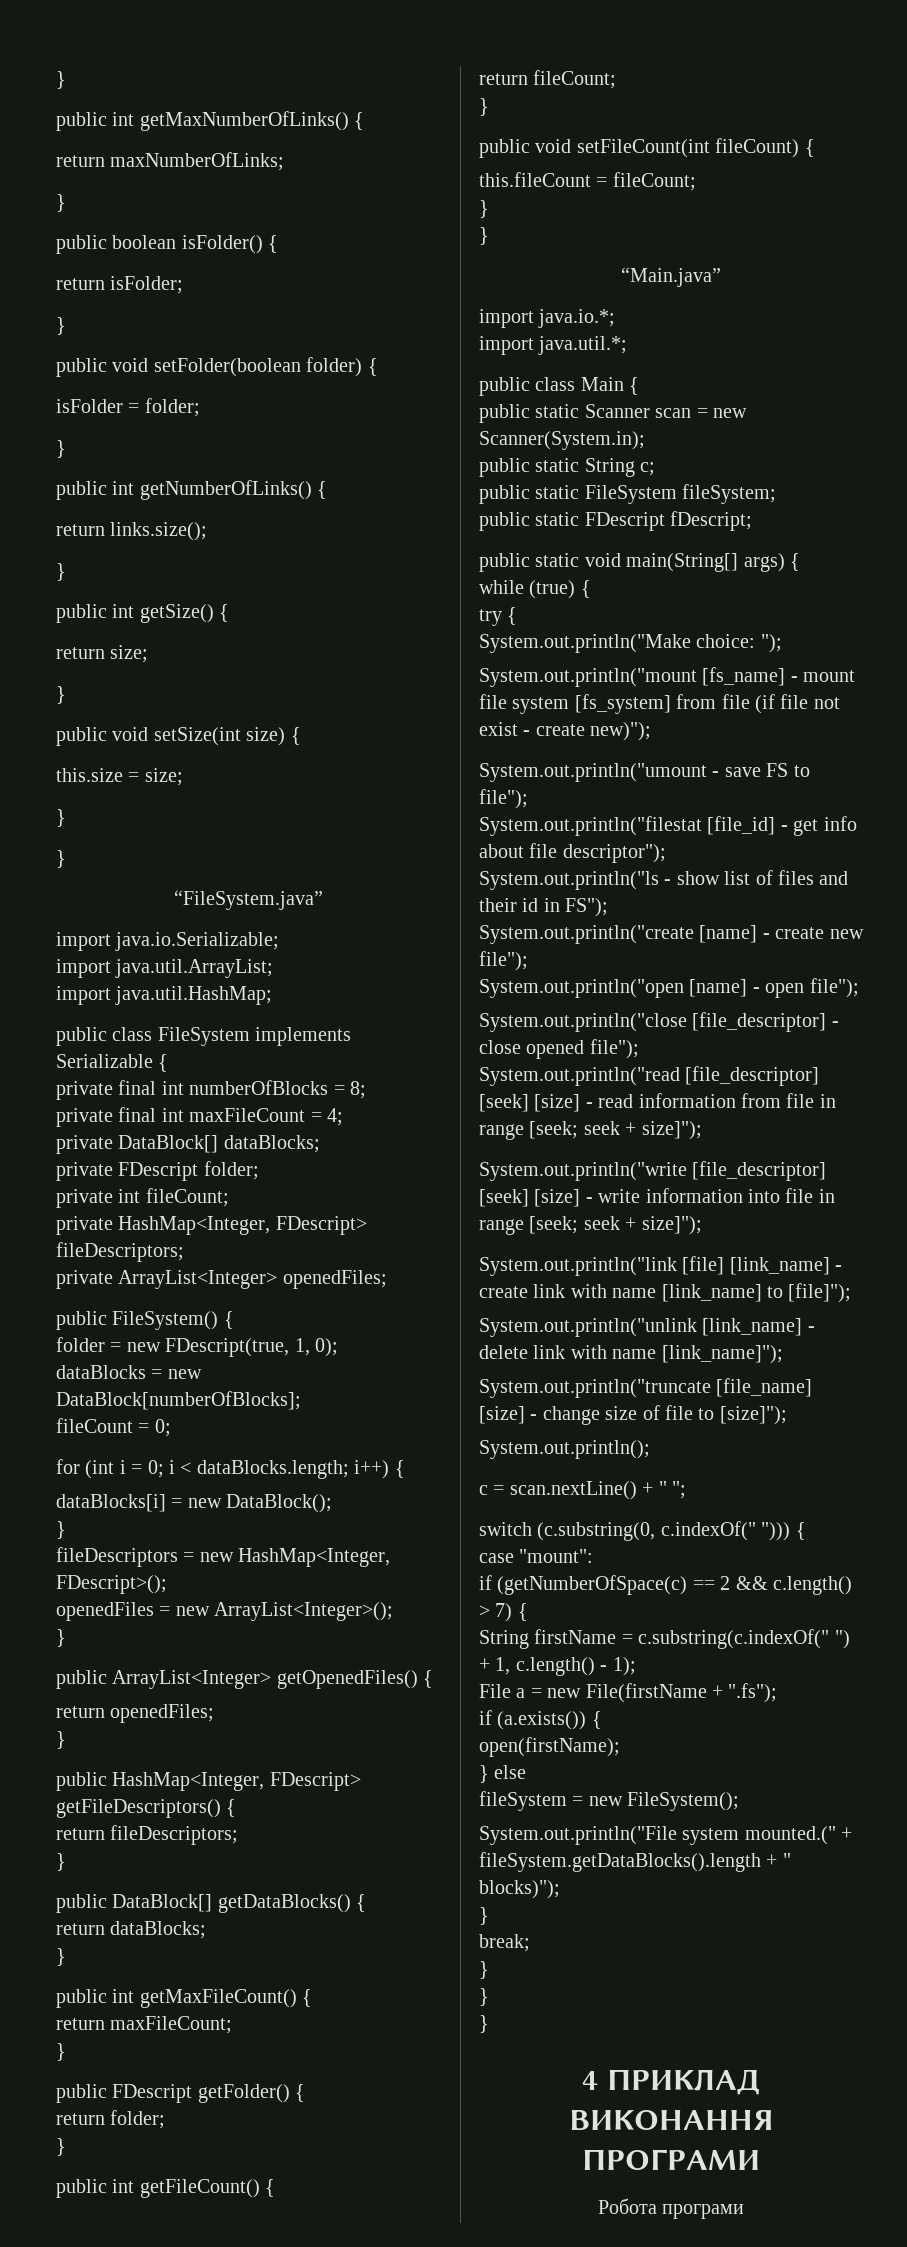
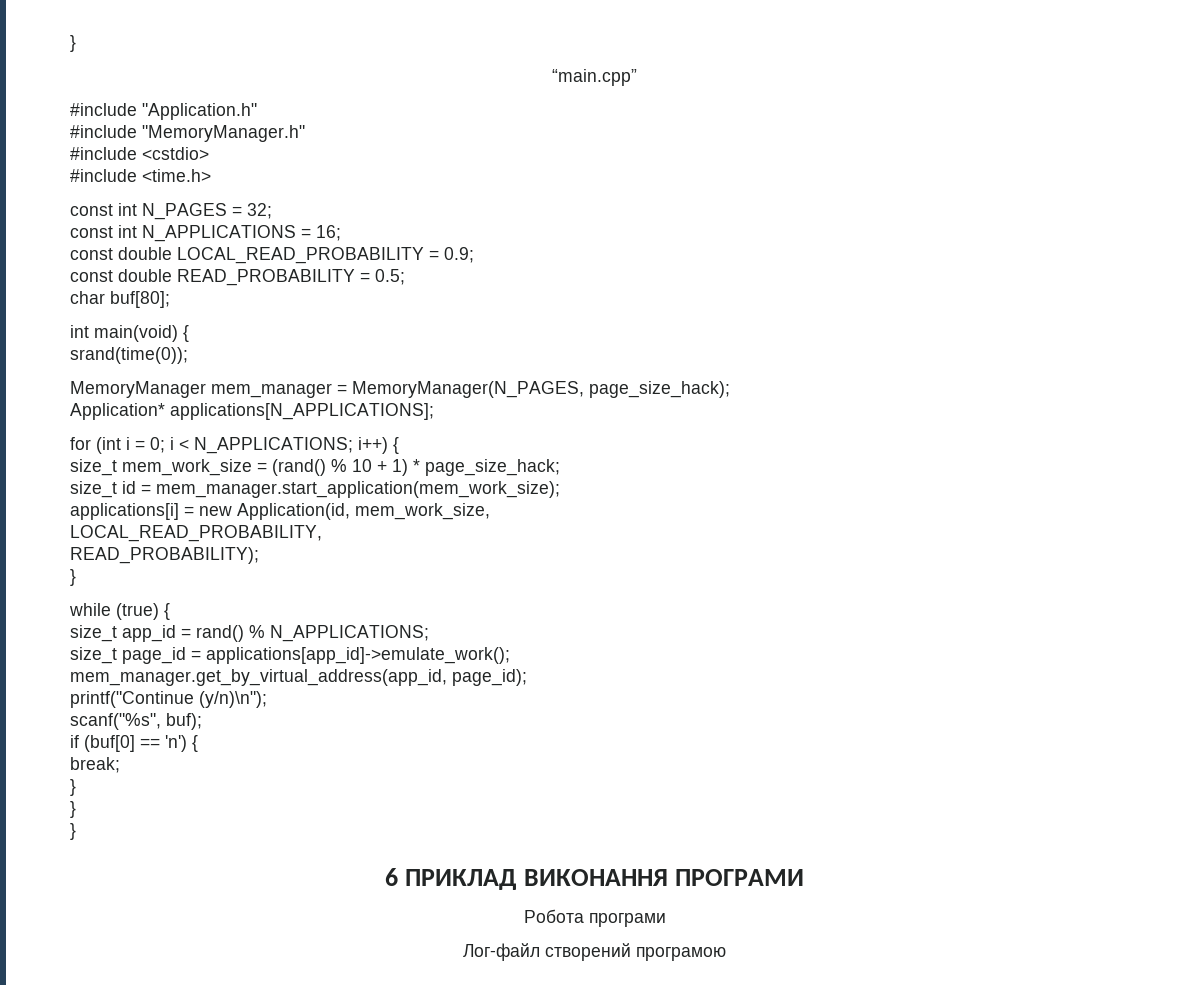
[56,71,66,89] [56,111,365,131] [56,152,285,171] [56,194,66,212] [56,235,279,254] [56,276,184,294] [56,317,66,335] [56,357,378,377] [56,398,200,417] [56,440,66,458] [56,480,328,500] [56,522,208,541] [56,563,66,581] [56,604,230,623] [56,645,149,663] [56,686,66,704] [56,727,301,746] [56,768,183,786] [56,809,66,827] [56,850,66,868] [173,890,323,910] [56,932,280,951] [56,959,274,978] [56,986,273,1005] [56,1027,352,1046] [56,1054,169,1072] [56,1080,366,1100] [56,1107,343,1127] [56,1135,320,1154] [56,1161,259,1181] [56,1188,229,1208] [56,1216,367,1235] [56,1242,184,1262] [56,1270,387,1289] [56,1311,234,1330] [56,1337,338,1357] [56,1365,202,1379] [56,1391,301,1410] [56,1418,171,1437] } // public int getMaxNumberOfLinks() { // return maxNumberOfLinks; // } // public boolean isFolder() { // return isFolder; // } // public void setFolder(boolean folder) { // isFolder = folder; // } // public int getNumberOfLinks() { // return links.size(); // } // public int getSize() { // return size; // } // public void setSize(int size) { // this.size = size; // } // } // “FileSystem.java” // import java.io.Serializable; // import java.util.ArrayList; // import java.util.HashMap; // public class FileSystem implements Serializable { // private final int numberOfBlocks = 8; // private final int maxFileCount = 4; // private DataBlock[] dataBlocks; // private FDescript folder; // private int fileCount; // private HashMap<Integer, FDescript> fileDescriptors; // private ArrayList<Integer> openedFiles; // public FileSystem() { // folder = new FDescript(true, 1, 0); // dataBlocks = new DataBlock[numberOfBlocks]; // fileCount = 0; -> [70,35,76,52] [552,69,637,86] [70,103,257,120] [70,125,305,142] [70,147,209,160] [70,169,211,182] [70,203,272,220] [70,225,341,242] [70,247,474,264] [70,269,405,286] [70,291,170,308] [70,325,189,342] [70,347,188,364] [70,381,730,398] [70,403,434,420] } // “main.cpp” // #include "Application.h" // #include "MemoryManager.h" // #include <cstdio> // #include <time.h> // const int N_PAGES = 32; // const int N_APPLICATIONS = 16; // const double LOCAL_READ_PROBABILITY = 0.9; // const double READ_PROBABILITY = 0.5; // char buf[80]; // int main(void) { // srand(time(0)); // MemoryManager mem_manager = MemoryManager(N_PAGES, page_size_hack); // Application* applications[N_APPLICATIONS];
[196,1460,349,1479] dataBlocks.length; -> [194,437,353,454] N_APPLICATIONS;
[56,1494,333,1513] [56,1521,66,1539] [56,1547,391,1567] [56,1575,167,1594] [56,1602,394,1621] [56,1629,66,1647] [56,1670,434,1689] [56,1704,215,1723] [56,1731,66,1749] [56,1772,361,1791] [56,1799,237,1818] [56,1825,239,1845] [56,1853,66,1871] [56,1894,367,1913] [56,1921,207,1939] [56,1948,66,1966] [56,1989,313,2008] [56,2016,233,2034] [56,2043,66,2061] [56,2084,306,2103] [56,2110,166,2129] [56,2138,66,2156] [56,2179,276,2198] [479,70,617,89] [479,98,489,116] [479,138,815,158] [479,172,696,191] [479,200,489,218] [479,227,489,245] [621,267,721,287] [479,309,616,328] [479,336,628,355] [479,377,640,396] [479,404,747,423] [479,431,645,450] [479,458,656,477] [479,484,777,504] [479,511,753,531] [479,553,800,572] [479,580,591,599] [479,607,518,626] [479,634,782,653] [479,667,856,687] [479,694,840,714] [479,722,652,741] [479,763,810,782] [479,789,528,809] [479,816,857,836] [479,843,666,863] [479,870,849,890] [479,898,609,917] [479,925,864,944] [479,951,528,971] [479,978,859,998] [479,1012,839,1032] [479,1039,639,1059] [479,1066,820,1086] [479,1093,836,1112] [479,1121,702,1140] [479,1161,827,1181] [479,1188,835,1207] [479,1216,702,1235] [479,1256,843,1276] [479,1283,852,1303] [479,1318,815,1337] [479,1345,783,1364] [479,1378,813,1398] [479,1405,787,1425] [479,1440,650,1459] [479,1481,686,1500] [479,1521,806,1541] [479,1549,594,1563] [479,1575,852,1595] [479,1603,528,1622] [479,1629,850,1649] [479,1657,636,1676] [479,1683,778,1703] [479,1710,602,1730] [479,1737,620,1757] [479,1765,527,1783] [479,1791,740,1811] [479,1826,853,1845] [479,1852,791,1872] [479,1880,560,1899] [479,1907,489,1925] dataBlocks[i] = new DataBlock(); // } // fileDescriptors = new HashMap<Integer, FDescript>(); // openedFiles = new ArrayList<Integer>(); // } // public ArrayList<Integer> getOpenedFiles() { // return openedFiles; // } // public HashMap<Integer, FDescript> getFileDescriptors() { // return fileDescriptors; // } // public DataBlock[] getDataBlocks() { // return dataBlocks; // } // public int getMaxFileCount() { // return maxFileCount; // } // public FDescript getFolder() { // return folder; // } // public int getFileCount() { // return fileCount; // } // public void setFileCount(int fileCount) { // this.fileCount = fileCount; // } // } // “Main.java” // import java.io.*; // import java.util.*; // public class Main { // public static Scanner scan = new Scanner(System.in); // public static String c; // public static FileSystem fileSystem; // public static FDescript fDescript; // public static void main(String[] args) { // while (true) { // try { // System.out.println("Make choice: "); // System.out.println("mount [fs_name] - mount file system [fs_system] from file (if file not exist - create new)"); // System.out.println("umount - save FS to file"); // System.out.println("filestat [file_id] - get info about file descriptor"); // System.out.println("ls - show list of files and their id in FS"); // System.out.println("create [name] - create new file"); // System.out.println("open [name] - open file"); // System.out.println("close [file_descriptor] - close opened file"); // System.out.println("read [file_descriptor] [seek] [size] - read information from file in range [seek; seek + size]"); // System.out.println("write [file_descriptor] [seek] [size] - write information into file in range [seek; seek + size]"); // System.out.println("link [file] [link_name] - create link with name [link_name] to [file]"); // System.out.println("unlink [link_name] - delete link with name [link_name]"); // System.out.println("truncate [file_name] [size] - change size of file to [size]"); // System.out.println(); // c = scan.nextLine() + " "; // switch (c.substring(0, c.indexOf(" "))) { // case "mount": // if (getNumberOfSpace(c) == 2 && c.length() > 7) { // String firstName = c.substring(c.indexOf(" ") + 1, c.length() - 1); // File a = new File(firstName + ".fs"); // if (a.exists()) { // open(firstName); // } else // fileSystem = new FileSystem(); // System.out.println("File system mounted.(" + fileSystem.getDataBlocks().length + " blocks)"); // } -> [70,459,560,476] [70,481,560,498] [70,503,490,520] [70,525,322,542] [70,547,259,564] [70,569,76,586] [69,603,170,620] [70,625,429,642] [70,647,510,664] [70,669,527,686] [70,691,267,708] [70,713,202,730] [70,735,198,752] size_t mem_work_size = (rand() % 10 + 1) * page_size_hack; // size_t id = mem_manager.start_application(mem_work_size); // applications[i] = new Application(id, mem_work_size, // LOCAL_READ_PROBABILITY, // READ_PROBABILITY); // } // while (true) { // size_t app_id = rand() % N_APPLICATIONS; // size_t page_id = applications[app_id]->emulate_work(); // mem_manager.get_by_virtual_address(app_id, page_id); // printf("Continue (y/n)\n"); // scanf("%s", buf); // if (buf[0] == 'n') {
[582,2071,599,2090] 4 -> [384,868,398,886] 6
(745, 2211) none -> [463,943,726,961] // Лог-файл створений програмою

